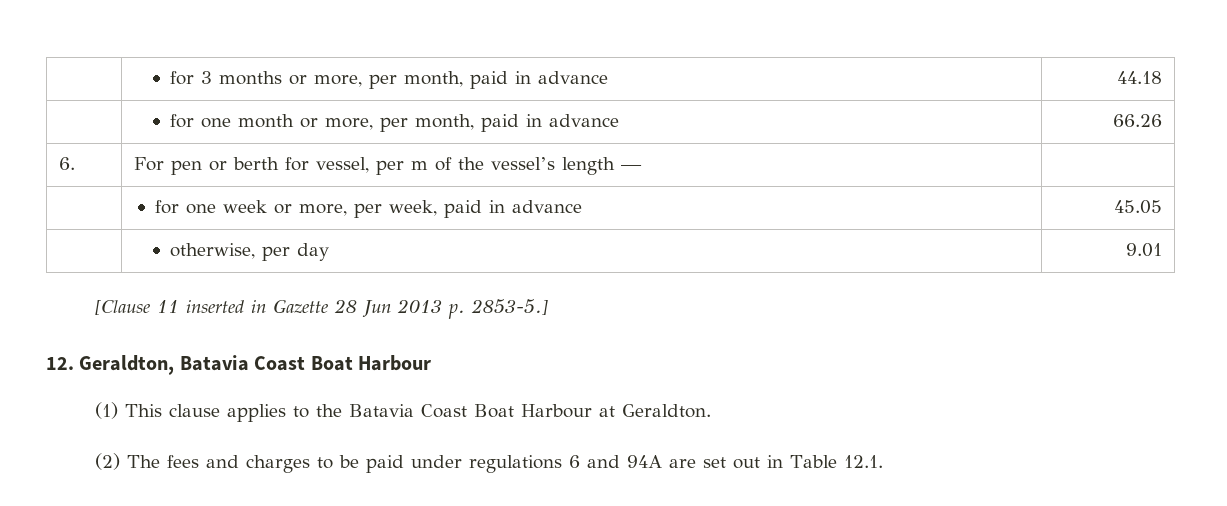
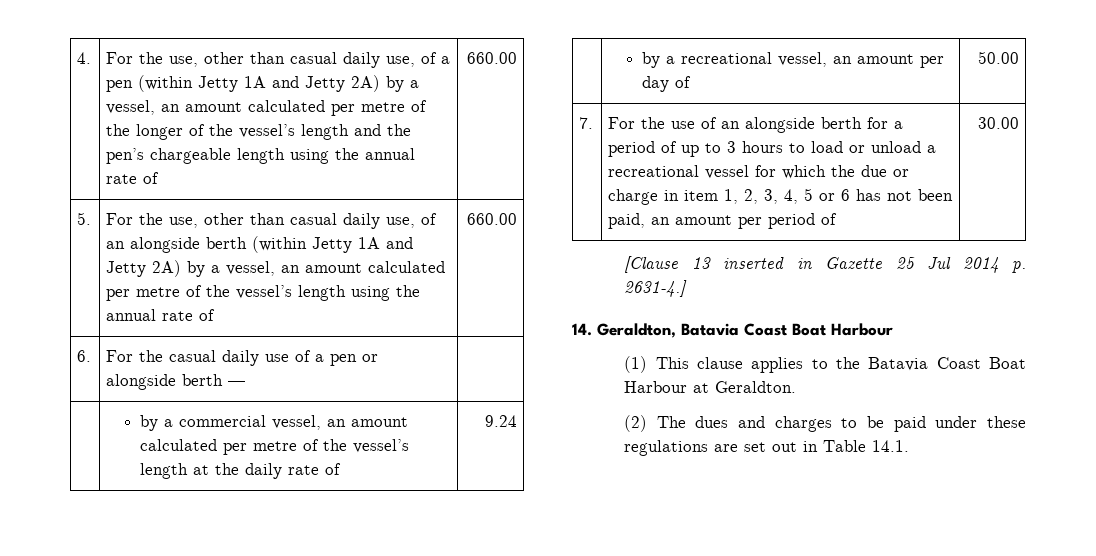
[169,71,608,89] [1116,71,1162,84] [169,114,619,132] [1112,114,1162,127] [59,157,76,170] [134,157,643,175] [155,200,583,218] [1113,200,1162,214] [169,243,329,261] [1125,243,1162,257] | for 3 months or more, per month, paid in advance | 44.18 // | for one month or more, per month, paid in advance | 66.26 // 6. | For pen or berth for vessel, per m of the vessel’s length — | // | for one week or more, per week, paid in advance | 45.05 // | otherwise, per day | 9.01 -> [77,52,92,64] [106,52,451,68] [106,75,420,92] [106,100,428,116] [106,124,412,140] [106,148,416,164] [106,172,160,184] [466,52,517,64] [77,212,92,225] [106,213,438,229] [106,236,414,253] [106,260,446,277] [106,285,421,301] [106,309,216,321] [466,213,517,225] [77,350,92,362] [106,350,379,366] [106,374,246,390] [139,415,408,431] [139,439,409,455] [139,463,341,479] [484,415,517,427] [641,52,944,68] [641,76,691,92] [977,51,1019,64] [579,117,594,129] [608,117,904,133] [608,141,937,157] [608,165,910,179] [608,188,954,205] [608,213,838,229] [977,117,1019,129] 4. | For the use, other than casual daily use, of a pen (within Jetty 1A and Jetty 2A) by a vessel, an amount calculated per metre of the longer of the vessel’s length and the pen’s chargeable length using the annual rate of | 660.00 // 5. | For the use, other than casual daily use, of an alongside berth (within Jetty 1A and Jetty 2A) by a vessel, an amount calculated per metre of the vessel’s length using the annual rate of | 660.00 // 6. | For the casual daily use of a pen or alongside berth — | // | by a commercial vessel, an amount calculated per metre of the vessel’s length at the daily rate of | 9.24 // | by a recreational vessel, an amount per day of | 50.00 // 7. | For the use of an alongside berth for a period of up to 3 hours to load or unload a recreational vessel for which the due or charge in item 1, 2, 3, 4, 5 or 6 has not been paid, an amount per period of | 30.00
[156,300,179,313] 11 -> [691,257,711,269] 13
[333,299,548,319] [46,357,74,370] 28 Jun 2013 p. 2853-5.] // 12. -> [895,257,1026,273] [624,280,688,297] [572,323,592,336] 25 Jul 2014 p. 2631-4.] // 14.
[166,455,199,468] fees -> [695,416,729,428] dues
[468,455,662,473] regulations 6 and 94A -> [987,416,1026,428] [624,440,709,456] these regulations
[843,455,883,468] 12.1. -> [872,440,910,452] 14.1.

